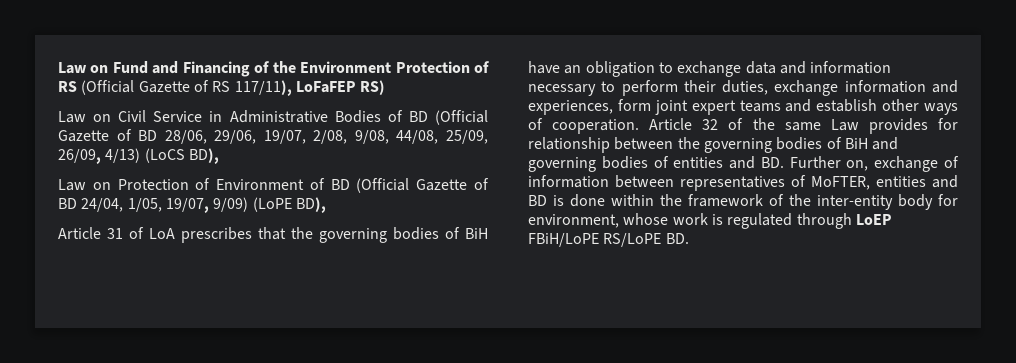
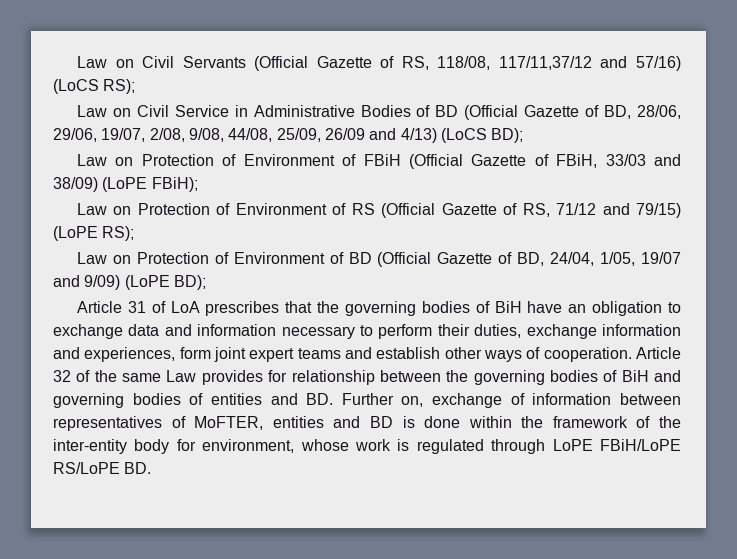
[58,61,490,77] [58,80,386,96] Law on Fund and Financing of the Environment Protection of RS (Official Gazette of RS 117/11), LoFaFEP RS) -> [77,56,681,71] [53,79,136,94] Law on Civil Servants (Official Gazette of RS, 118/08, 117/11,37/12 and 57/16) (LoCS RS);
[138,130,158,141] BD -> [604,105,632,119] BD,
[58,148,219,164] 26/09, 4/13) (LoCS BD), -> [324,128,524,143] [77,154,681,169] [53,177,198,192] [77,203,681,218] [53,226,135,241] 26/09 and 4/13) (LoCS BD); // Law on Protection of Environment of FBiH (Official Gazette of FBiH, 33/03 and 38/09) (LoPE FBiH); // Law on Protection of Environment of RS (Official Gazette of RS, 71/12 and 79/15) (LoPE RS);
[58,198,77,209] BD -> [517,252,545,266] BD,
[165,198,209,213] 19/07, -> [641,252,681,264] [53,275,80,287] 19/07 and
[295,197,326,213] BD), -> [173,275,206,290] BD);
[855,214,892,225] LoEP -> [552,439,593,451] LoPE

